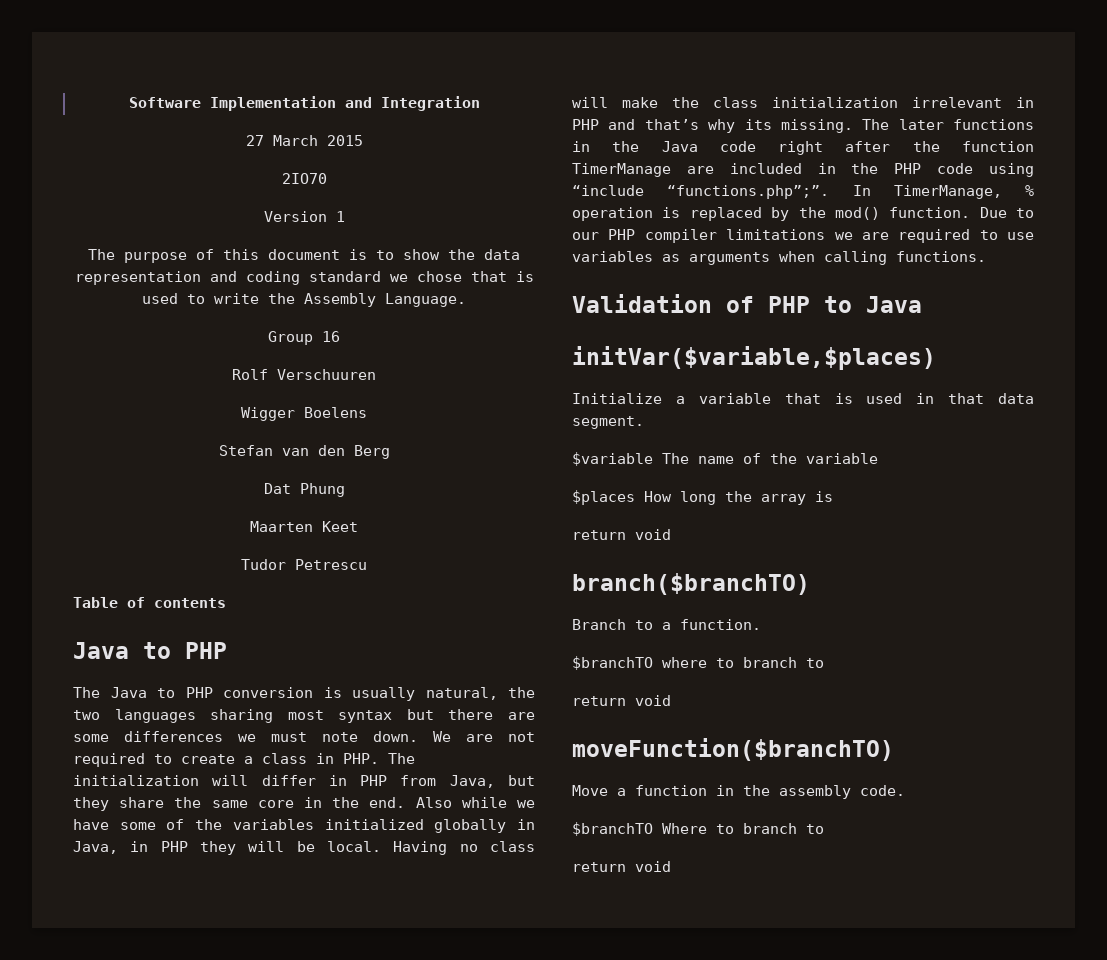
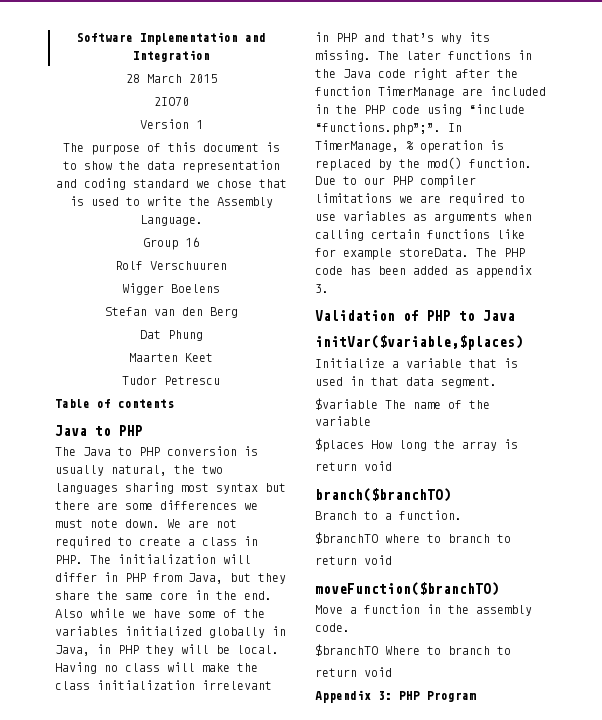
[245,135,264,146] 27 -> [125,74,140,83] 28
[896,251,986,262] functions. -> [371,229,525,239] [315,248,525,260] [315,265,532,278] [315,284,329,293] certain functions like for example storeData. The PHP code has been added as appendix 3.
(671, 866) none -> [315,690,476,703] // Appendix 3: PHP Program

